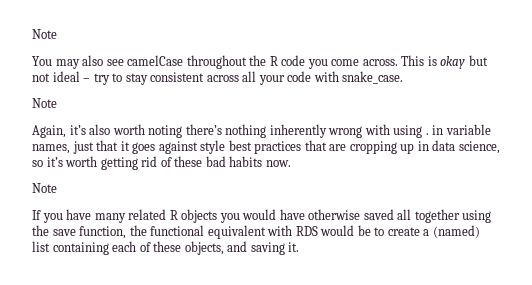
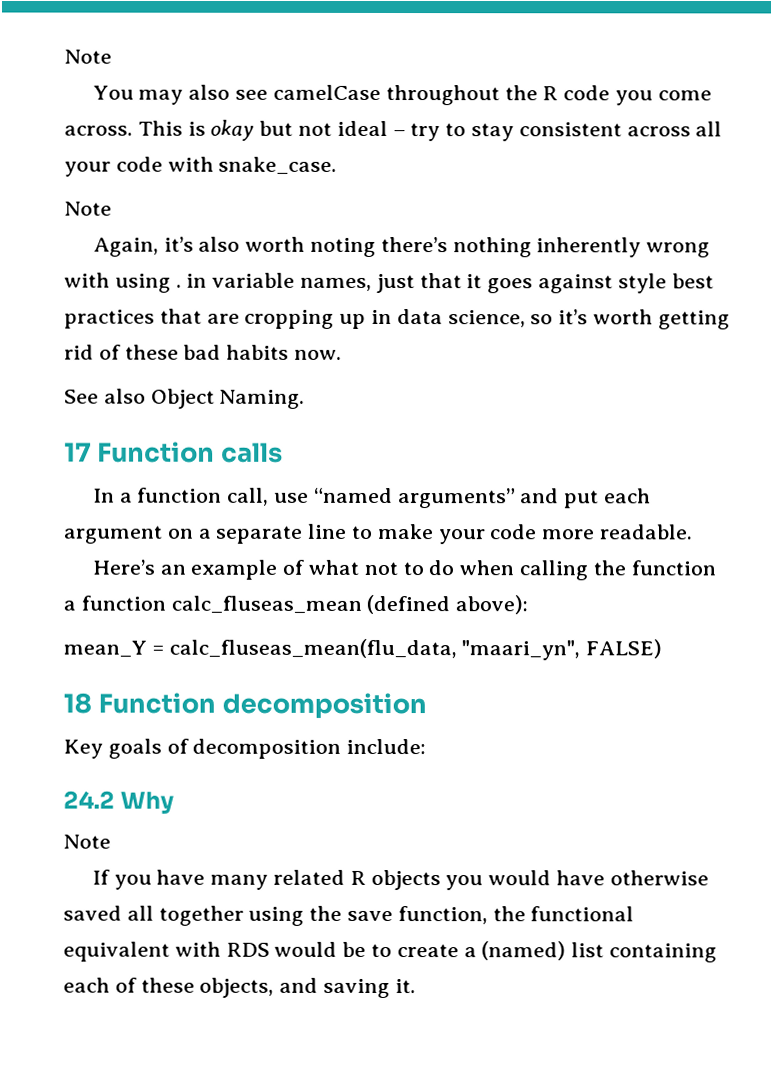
(291, 163) none -> [64,388,306,409] [64,441,283,463] [92,487,651,509] [64,523,694,545] [91,559,716,581] [63,594,529,615] [63,638,663,661] [63,692,427,720] [63,738,427,759] [63,790,175,814] // See also Object Naming. // 17 Function calls // In a function call, use “named arguments” and put each argument on a separate line to make your code more readable. // Here’s an example of what not to do when calling the function a function calc_fluseas_mean (defined above): // mean_Y = calc_fluseas_mean(flu_data, "maari_yn", FALSE) // 18 Function decomposition // Key goals of decomposition include: // 24.2 Why

